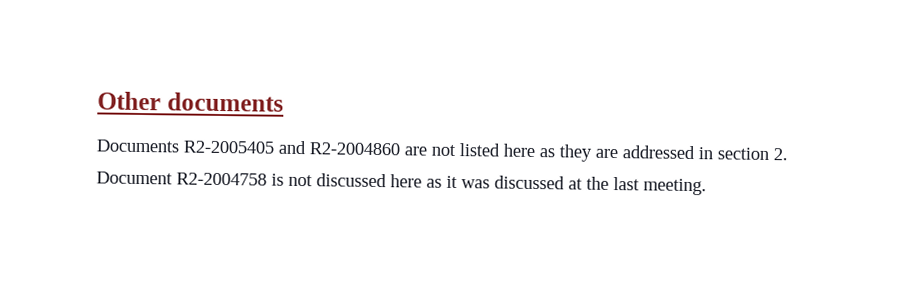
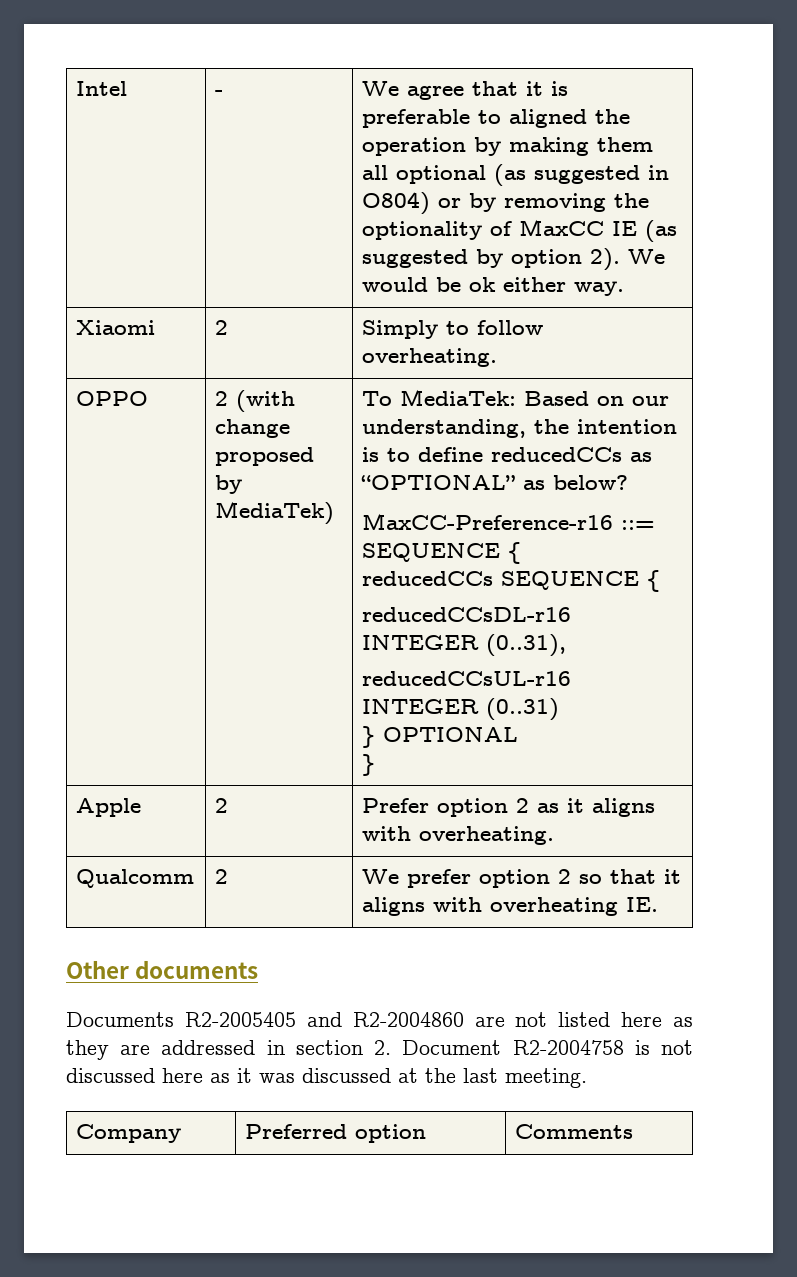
(97, 101) none -> [76,81,128,96] [215,90,224,96] [362,81,569,100] [362,109,631,128] [362,137,654,156] [362,164,670,186] [362,192,650,215] [362,219,678,242] [362,248,666,271] [362,277,625,296] [76,320,156,335] [215,320,229,335] [362,320,544,339] [362,348,498,367] [76,391,149,406] [215,390,296,412] [215,419,291,438] [215,447,315,466] [215,475,243,494] [215,501,335,525] [362,389,670,406] [362,419,678,438] [362,447,653,462] [361,475,629,490] [362,513,656,530] [362,542,522,564] [362,570,661,592] [362,607,572,622] [362,634,567,657] [362,671,572,686] [362,698,560,721] [362,726,519,748] [362,754,376,776] [76,798,142,817] [215,798,229,813] [362,798,656,817] [362,826,555,845] [76,869,195,888] [215,869,229,884] [362,869,682,888] [362,897,659,916] Intel | - | We agree that it is preferable to aligned the operation by making them all optional (as suggested in O804) or by removing the optionality of MaxCC IE (as suggested by option 2). We would be ok either way. // Xiaomi | 2 | Simply to follow overheating. // OPPO | 2 (with change proposed by MediaTek) | To MediaTek: Based on our understanding, the intention is to define reducedCCs as “OPTIONAL” as below? // MaxCC-Preference-r16 ::= SEQUENCE { // reducedCCs SEQUENCE { // reducedCCsDL-r16 INTEGER (0..31), // reducedCCsUL-r16 INTEGER (0..31) // } OPTIONAL // } // Apple | 2 | Prefer option 2 as it aligns with overheating. // Qualcomm | 2 | We prefer option 2 so that it aligns with overheating IE. //
(707, 187) none -> [76,1124,182,1143] [245,1124,427,1143] [515,1124,634,1139] // Company | Preferred option | Comments

